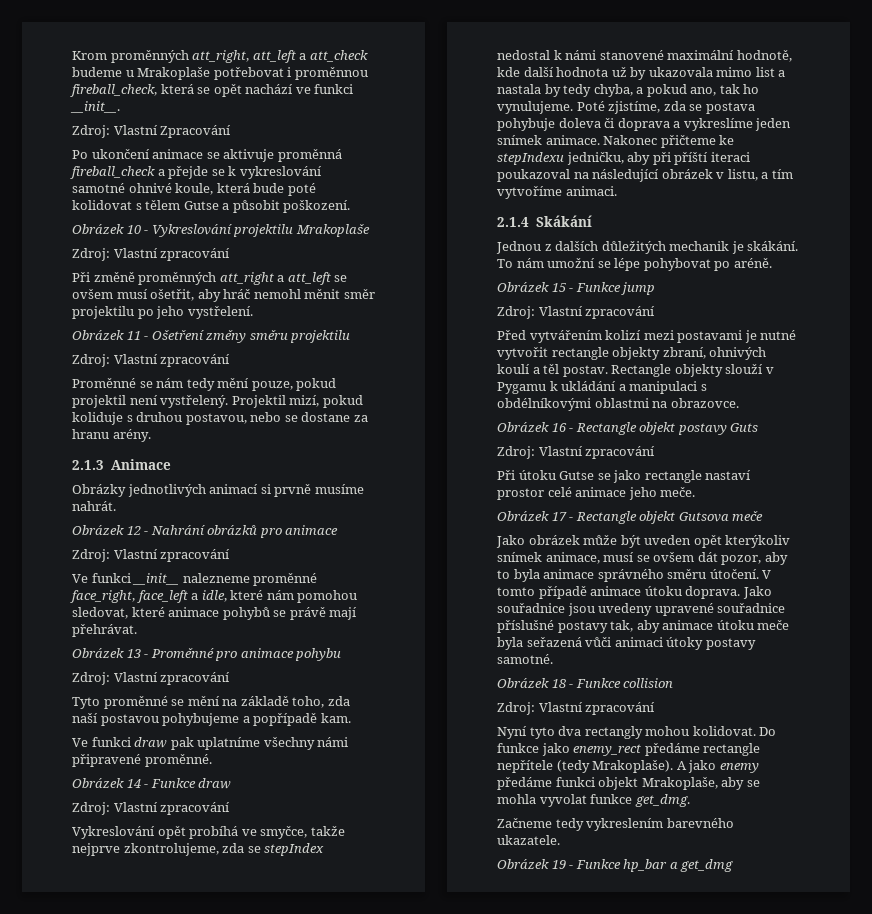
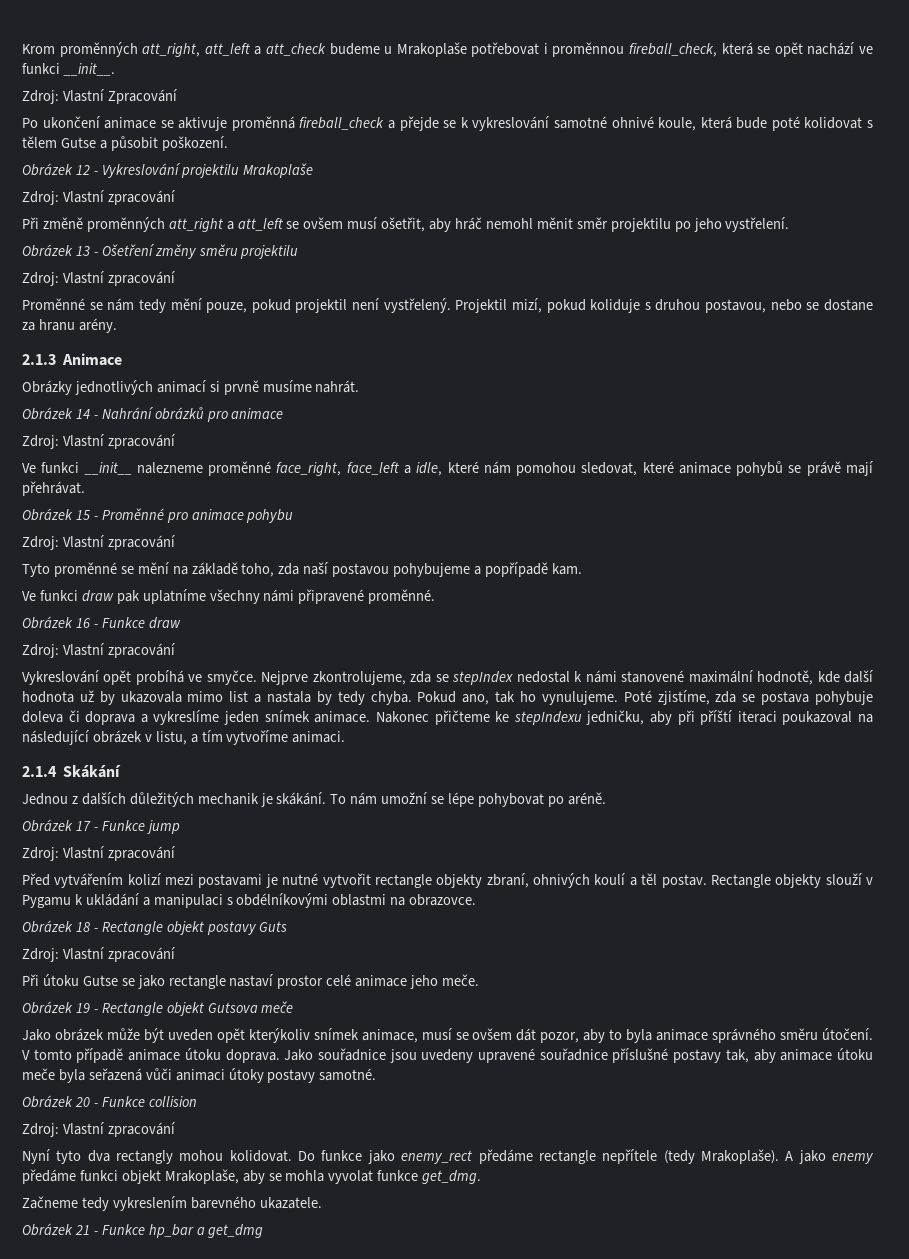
[126,225,141,234] 10 -> [75,165,90,175] 12
[126,331,141,340] 11 -> [75,246,90,256] 13
[126,526,141,535] 12 -> [75,409,90,419] 14
[126,649,141,658] 13 -> [75,510,90,520] 15
[126,779,141,788] 14 -> [75,618,91,628] 16
[260,826,345,839] [72,843,120,856] smyčce, takže nejprve -> [206,670,309,685] smyčce. Nejprve
[593,84,687,97] chyba, a pokud -> [370,691,457,705] chyba. Pokud
[551,283,566,292] 15 -> [75,821,91,831] 17
[551,423,567,432] 16 -> [75,922,90,932] 18
[551,512,567,521] 17 -> [75,1003,90,1013] 19
[551,679,566,688] 18 -> [74,1097,90,1107] 20
[551,860,566,869] 19 -> [74,1225,90,1235] 21

